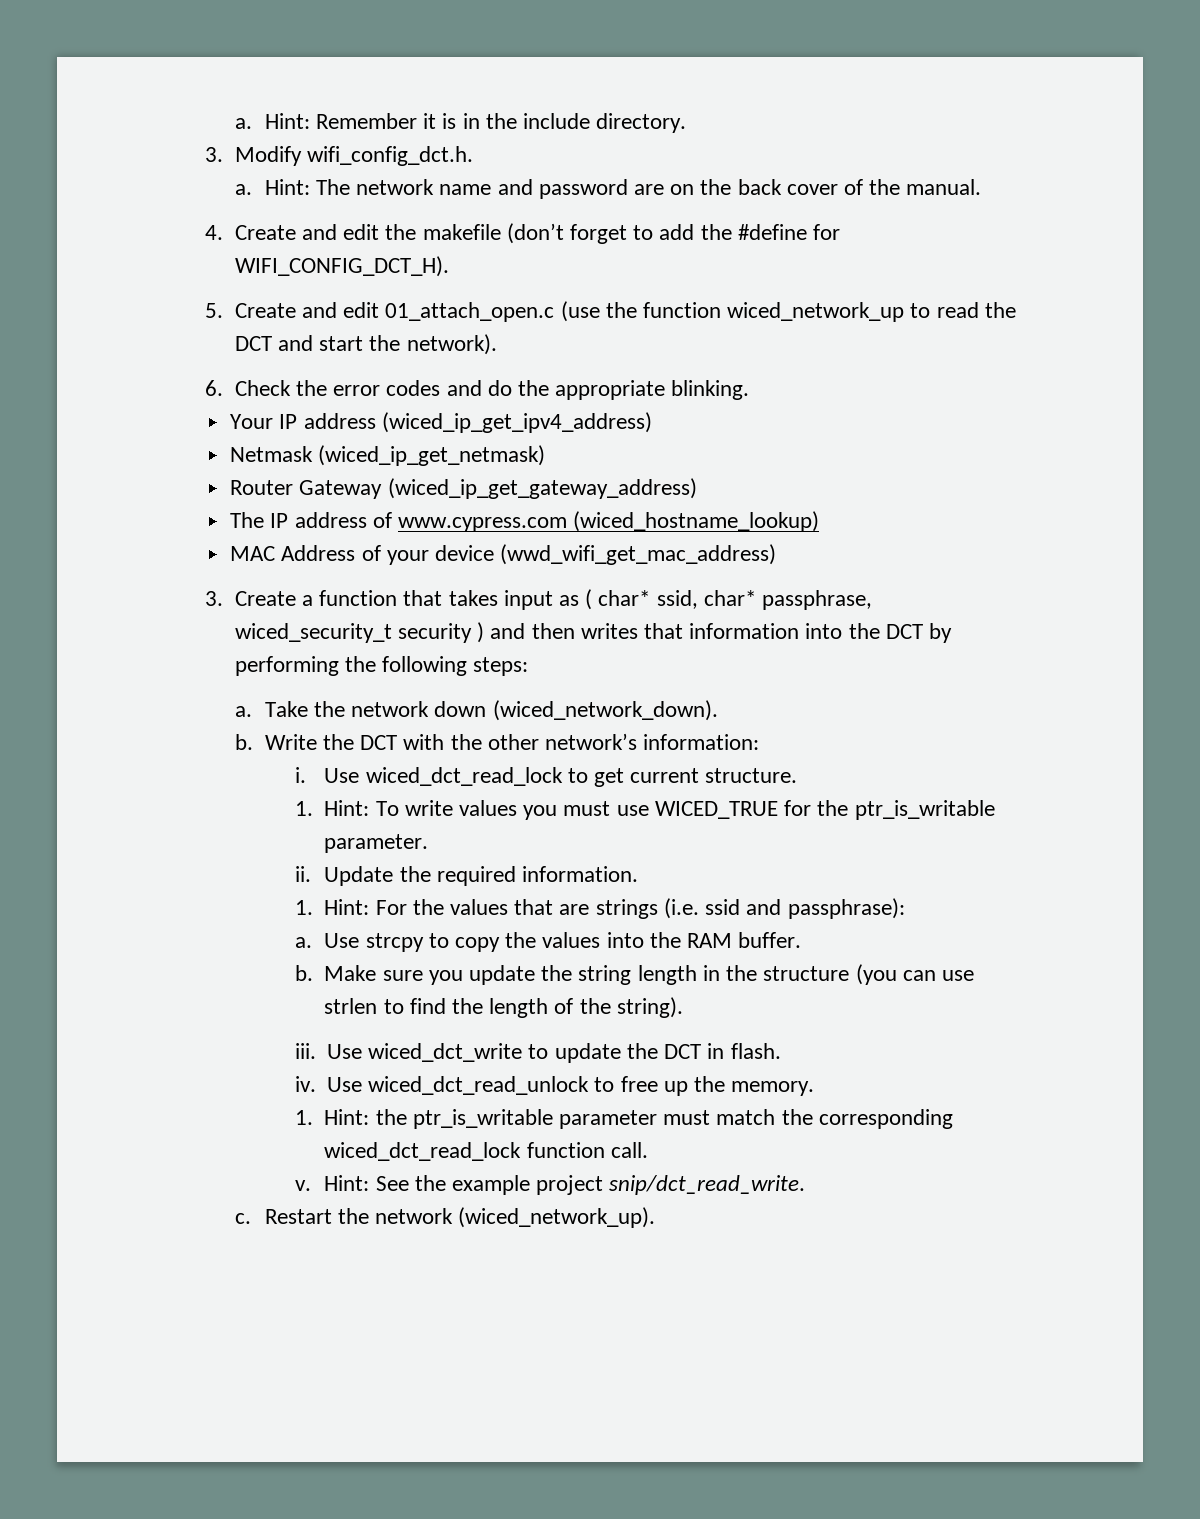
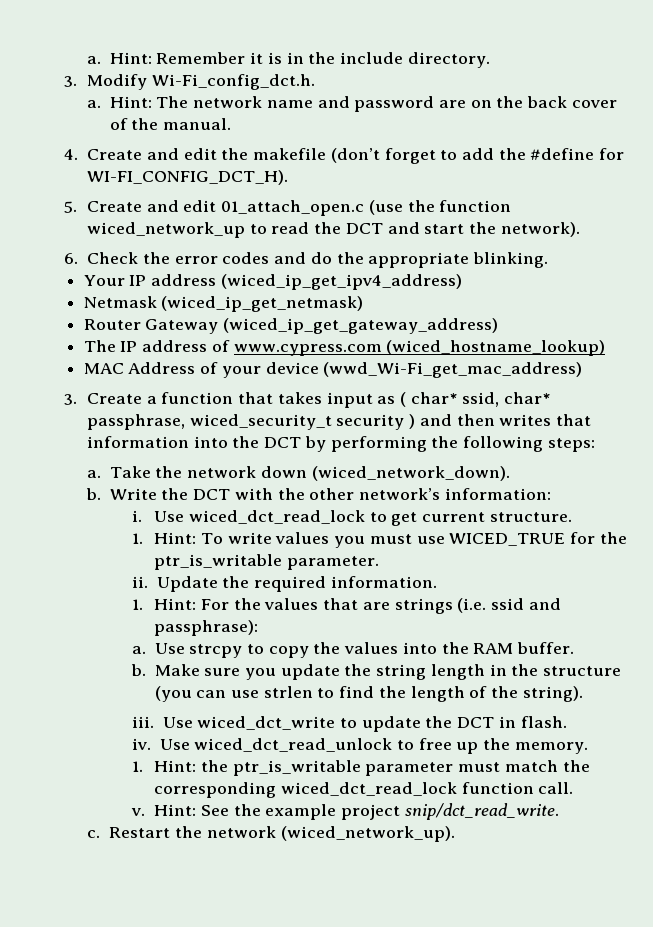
[306,146,473,166] wifi_config_dct.h. -> [151,74,315,90] Wi-Fi_config_dct.h.
[234,256,449,277] WIFI_CONFIG_DCT_H). -> [87,170,289,185] WI-FI_CONFIG_DCT_H).
[500,544,777,565] (wwd_wifi_get_mac_address) -> [323,362,583,378] (wwd_Wi-Fi_get_mac_address)

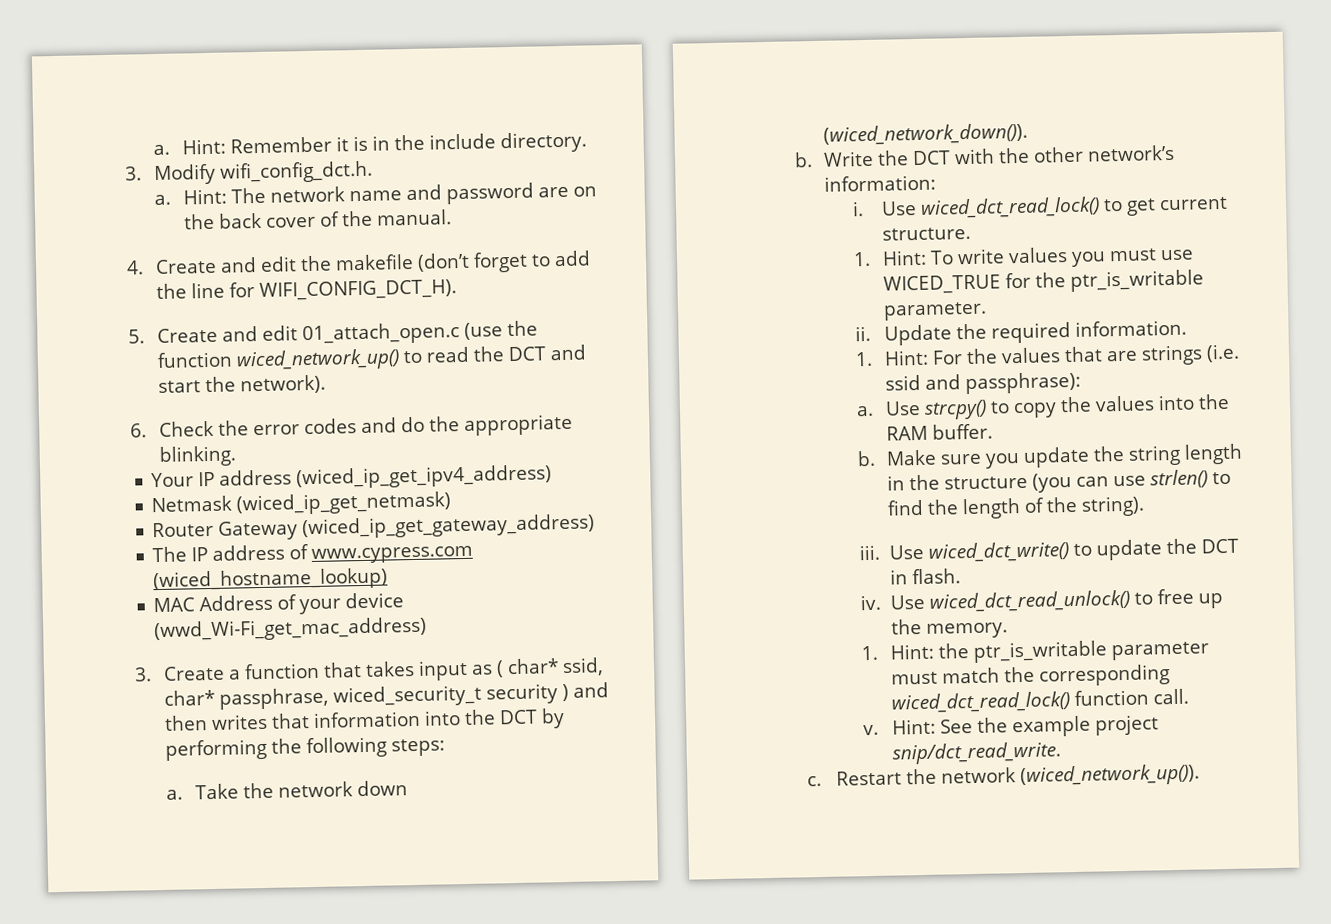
[151,74,315,90] Wi-Fi_config_dct.h. -> [219,160,373,184] wifi_config_dct.h.
[530,148,625,160] [87,170,289,185] #define for WI-FI_CONFIG_DCT_H). -> [190,279,457,301] line for WIFI_CONFIG_DCT_H).
[86,222,245,238] wiced_network_up -> [235,348,400,372] wiced_network_up()
[311,466,510,481] (wiced_network_down). -> [822,122,1028,146] (wiced_network_down()).
[189,510,366,524] wiced_dct_read_lock -> [920,196,1101,219] wiced_dct_read_lock()
[189,644,243,658] strcpy -> [924,399,988,420] strcpy()
[263,686,313,698] strlen -> [1150,469,1209,489] strlen()
[197,716,336,730] wiced_dct_write -> [927,541,1070,563] wiced_dct_write()
[194,738,393,752] wiced_dct_read_unlock -> [928,589,1130,613] wiced_dct_read_unlock()
[281,782,458,796] wiced_dct_read_lock -> [891,691,1071,714] wiced_dct_read_lock()
[280,826,455,842] (wiced_network_up). -> [1019,763,1200,788] (wiced_network_up()).

